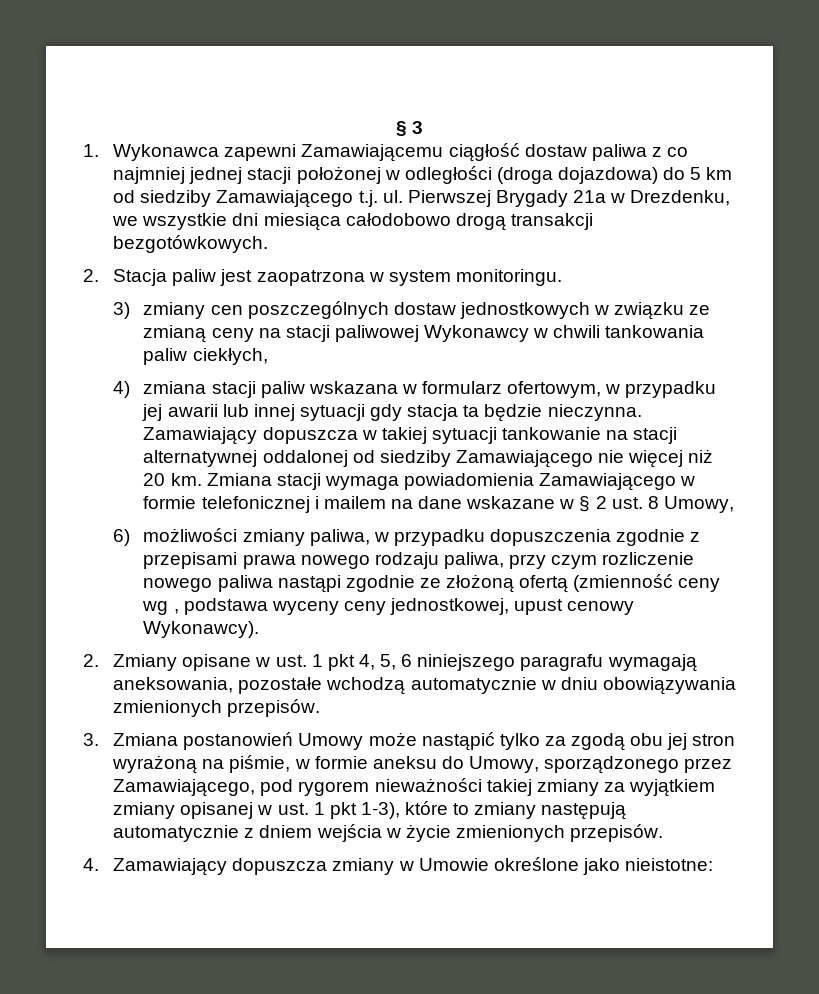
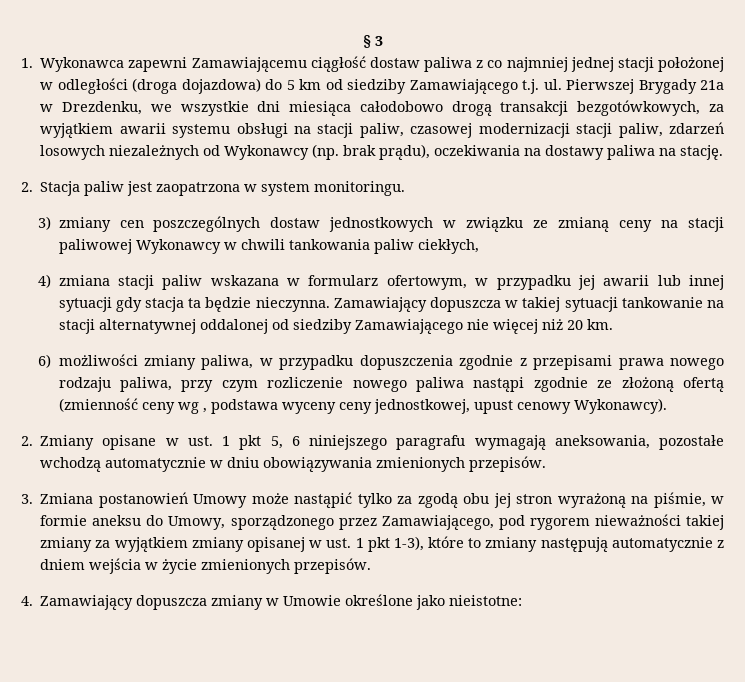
[113,235,269,253] bezgotówkowych. -> [577,100,724,116] [40,122,724,138] [40,144,724,160] bezgotówkowych, za wyjątkiem awarii systemu obsługi na stacji paliw, czasowej modernizacji stacji paliw, zdarzeń losowych niezależnych od Wykonawcy (np. brak prądu), oczekiwania na dostawy paliwa na stację.
[206,473,696,491] [143,496,734,513] Zmiana stacji wymaga powiadomienia Zamawiającego w formie telefonicznej i mailem na dane wskazane w § 2 ust. 8 Umowy, -> (613, 324) none
[358,654,375,670] 4, -> (262, 442) none

